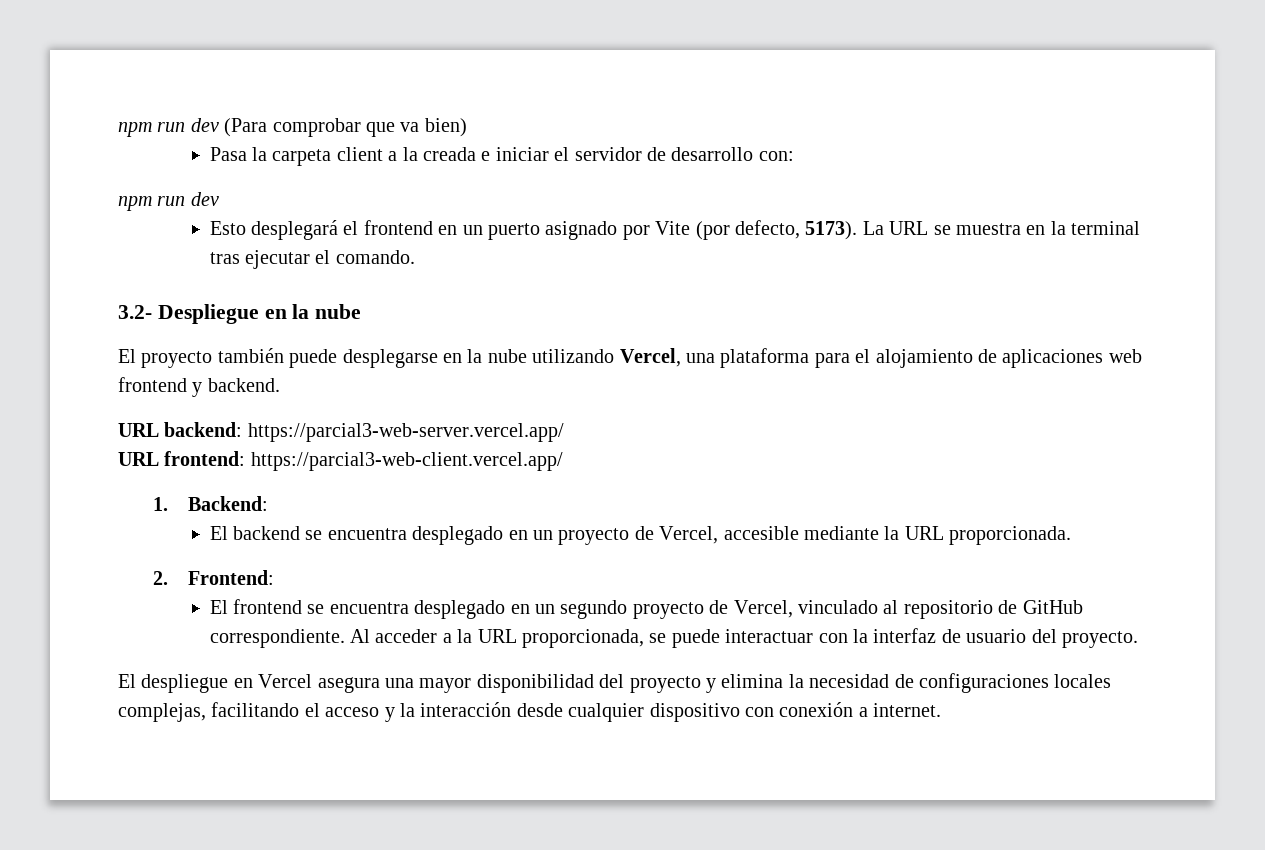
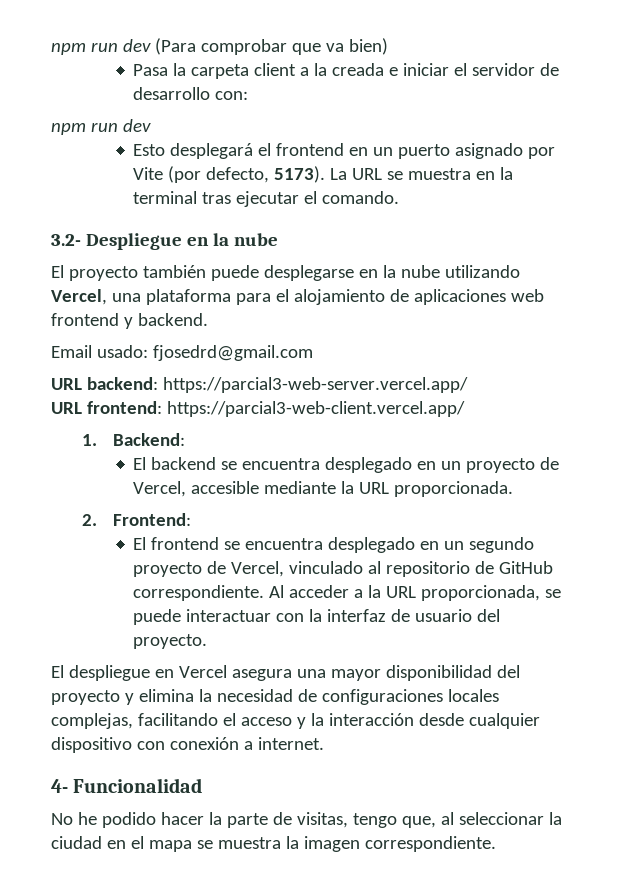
(280, 385) none -> [51,345,313,361] // Email usado: fjosedrd@gmail.com
(942, 710) none -> [51,778,203,793] [51,812,562,828] [51,836,496,852] // 4- Funcionalidad // No he podido hacer la parte de visitas, tengo que, al seleccionar la ciudad en el mapa se muestra la imagen correspondiente.

